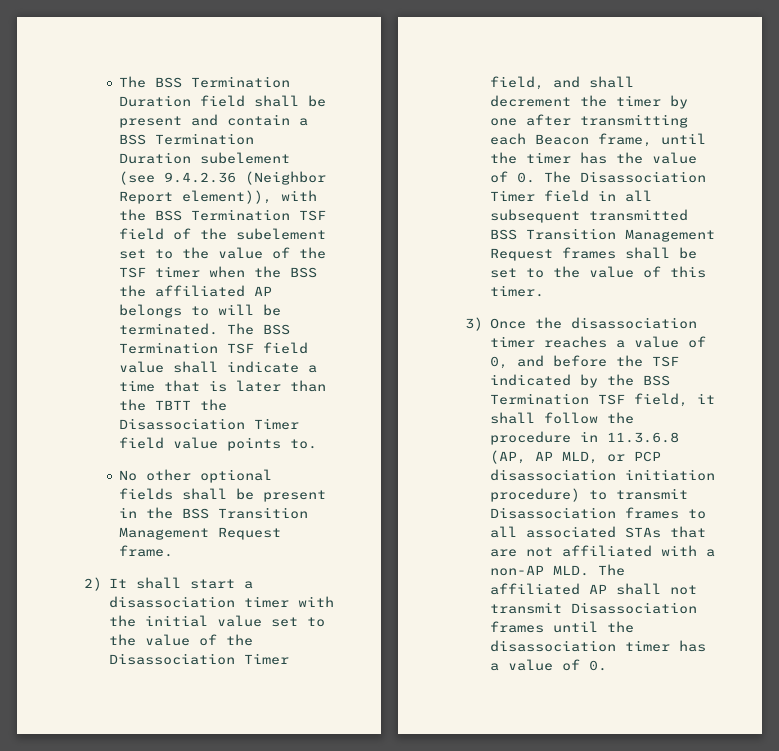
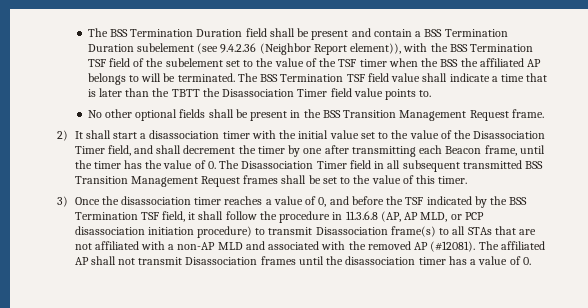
[624,507,679,519] frames -> [390,226,436,237] frame(s)
[525,526,616,538] associated -> (466, 230) none
[552,565,589,576] MLD. -> [217,241,476,252] MLD and associated with the removed AP (#12081).

